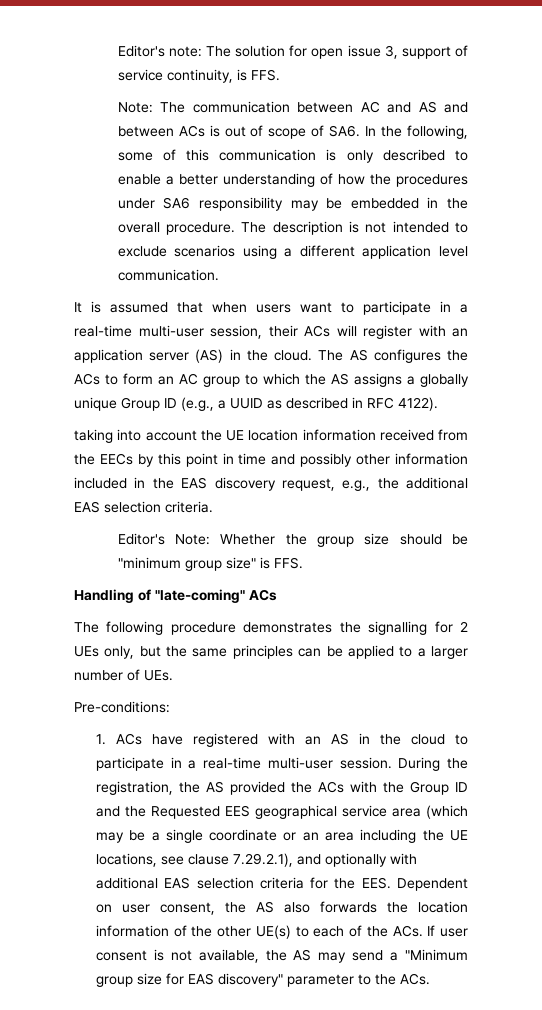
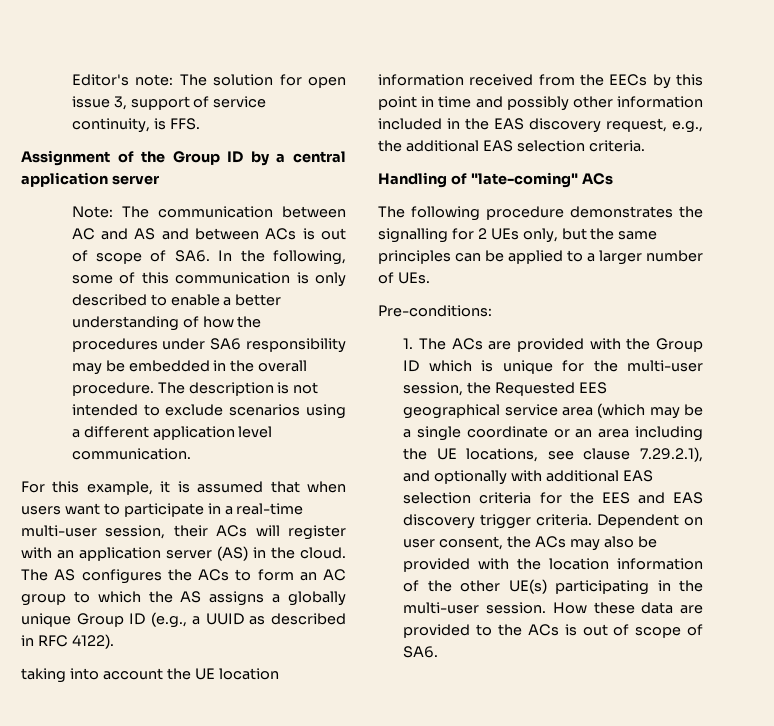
(280, 75) none -> [21,150,346,166] [21,172,159,187] // Assignment of the Group ID by a central application server
[74,302,82,313] It -> [21,481,171,495] For this example, it
[117,533,468,547] [117,557,303,571] // Editor's Note: Whether the group size should be "minimum group size" is FFS. -> (645, 146) none
[115,733,469,747] [95,757,468,771] [95,781,468,795] [95,806,120,817] ACs have registered with an AS in the cloud to participate in a real-time multi-user session. During the registration, the AS provided the ACs with the Group ID and -> [419,338,703,352] [403,360,703,374] [403,382,464,396] The ACs are provided with the Group ID which is unique for the multi-user session,
[361,877,391,889] EES. -> [601,492,703,504] [403,514,593,529] EES and EAS discovery trigger criteria.
[255,901,377,913] AS also forwards -> [535,536,657,551] [403,558,510,572] ACs may also be provided with
[295,925,469,937] [95,949,469,963] [95,973,430,987] to each of the ACs. If user consent is not available, the AS may send a "Minimum group size for EAS discovery" parameter to the ACs. -> [555,580,703,595] [403,602,703,614] [403,624,703,638] [403,646,439,658] participating in the multi-user session. How these data are provided to the ACs is out of scope of SA6.

